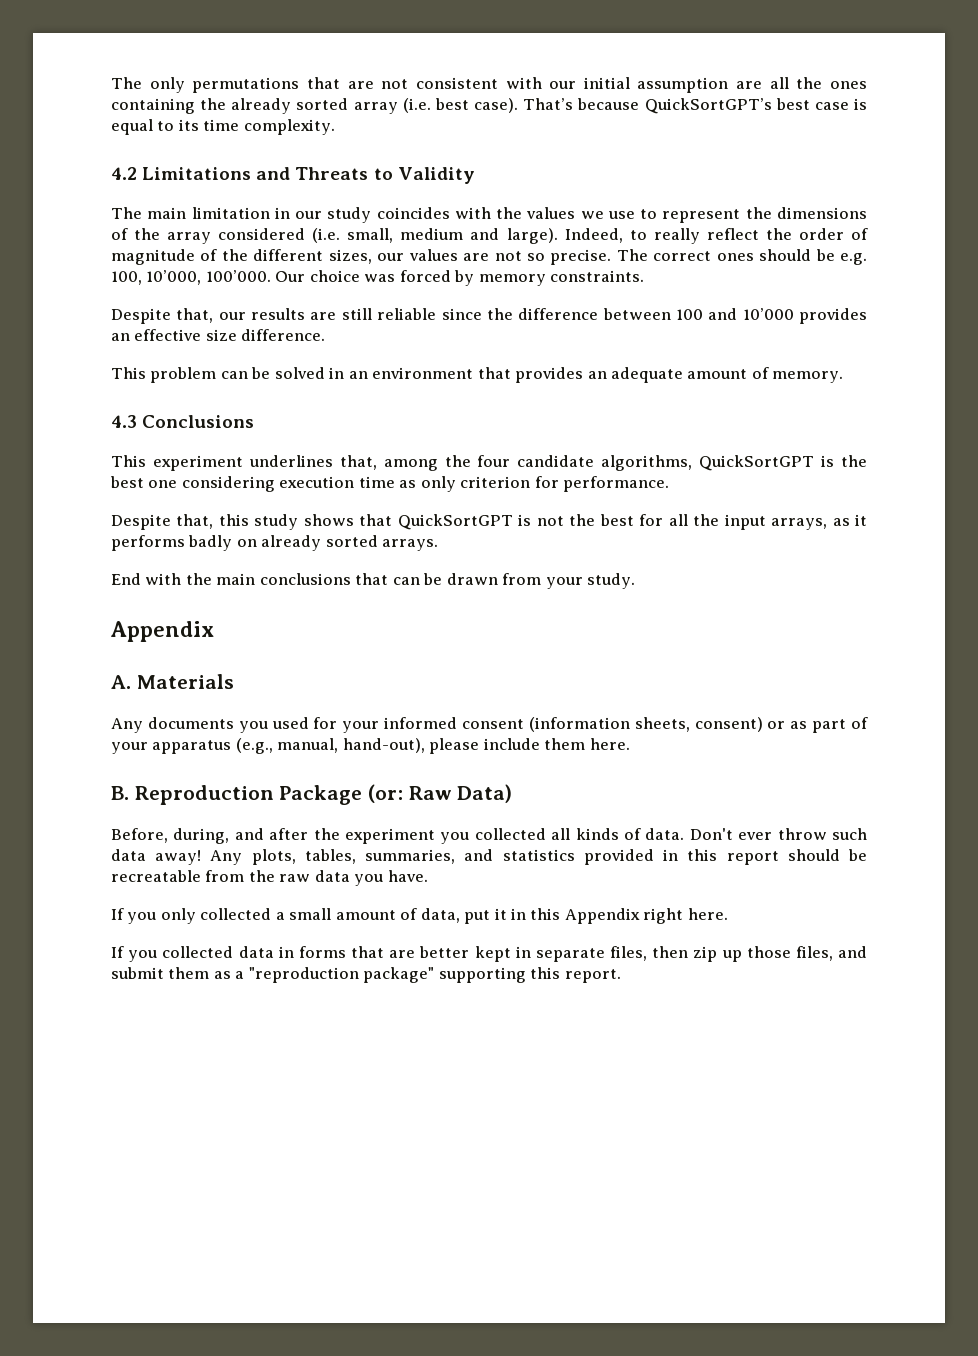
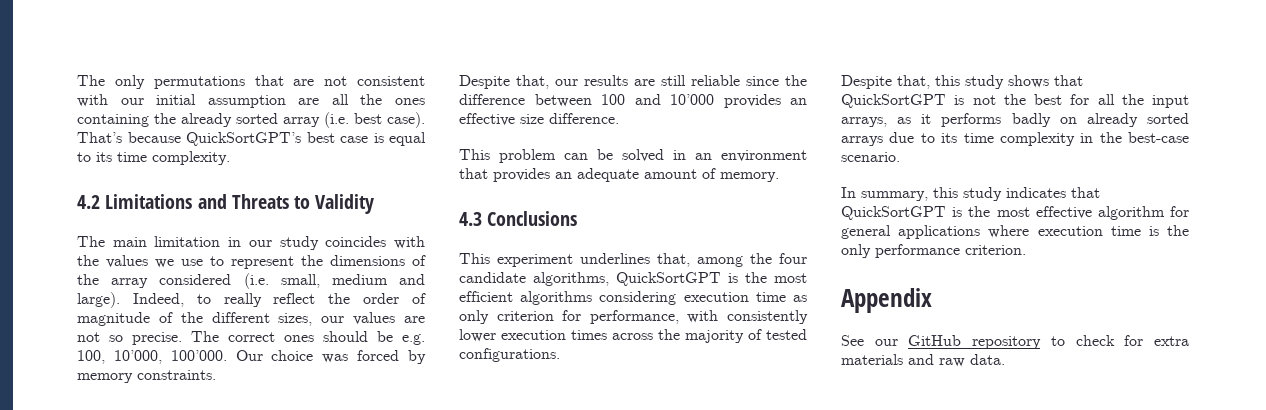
[110,476,178,488] best one -> [774,273,807,283] [459,291,593,305] most efficient algorithms
[563,476,670,492] performance. -> [589,310,808,324] [459,329,807,343] [459,348,560,362] performance, with consistently lower execution times across the majority of tested configurations.
[382,539,439,551] [111,573,636,589] [110,621,214,642] [111,674,234,689] [111,717,869,733] [111,738,630,754] [111,784,513,805] [111,828,867,844] [111,849,868,865] [111,870,428,886] [111,908,728,924] [111,946,867,962] [111,967,621,983] arrays. // End with the main conclusions that can be drawn from your study. // Appendix // A. Materials // Any documents you used for your informed consent (information sheets, consent) or as part of your apparatus (e.g., manual, hand-out), please include them here. // B. Reproduction Package (or: Raw Data) // Before, during, and after the experiment you collected all kinds of data. Don't ever throw such data away! Any plots, tables, summaries, and statistics provided in this report should be recreatable from the raw data you have. // If you only collected a small amount of data, put it in this Appendix right here. // If you collected data in forms that are better kept in separate files, then zip up those files, and submit them as a "reproduction package" supporting this report. -> [841,132,1189,146] [841,152,900,162] [841,187,1100,201] [841,206,1189,220] [841,225,1189,239] [841,244,1026,258] [841,288,932,313] [841,335,1189,349] [841,354,1005,367] arrays due to its time complexity in the best-case scenario. // In summary, this study indicates that QuickSortGPT is the most effective algorithm for general applications where execution time is the only performance criterion. // Appendix // See our GitHub repository to check for extra materials and raw data.

